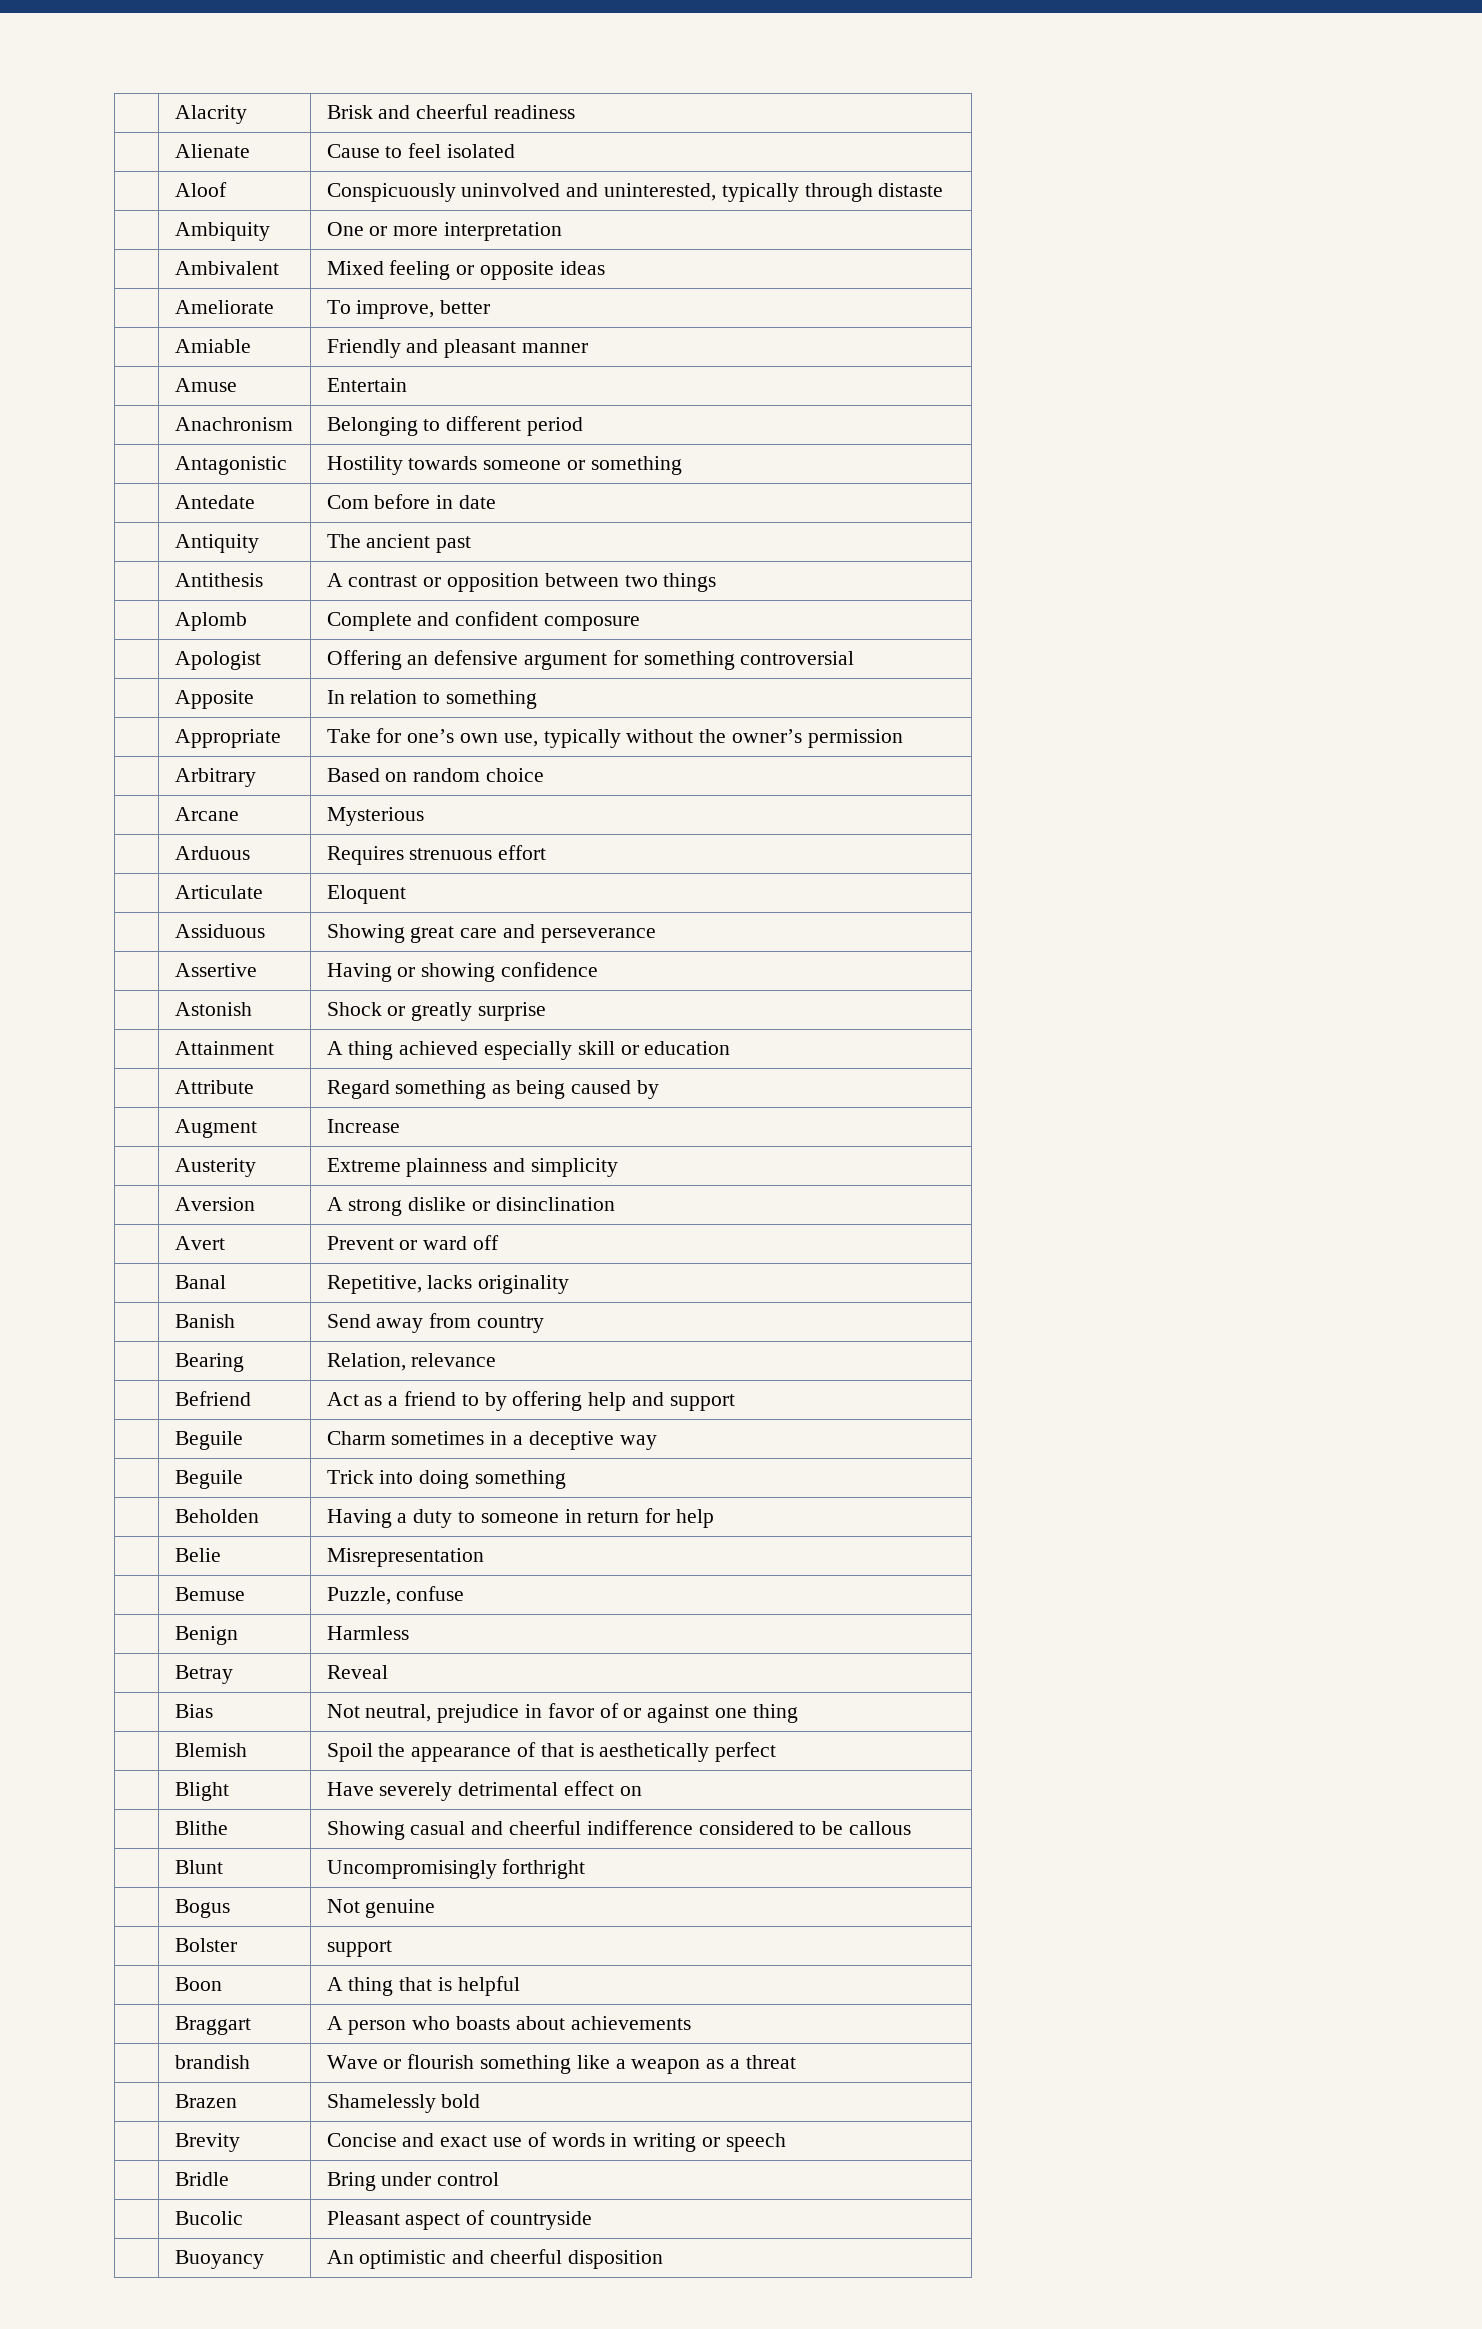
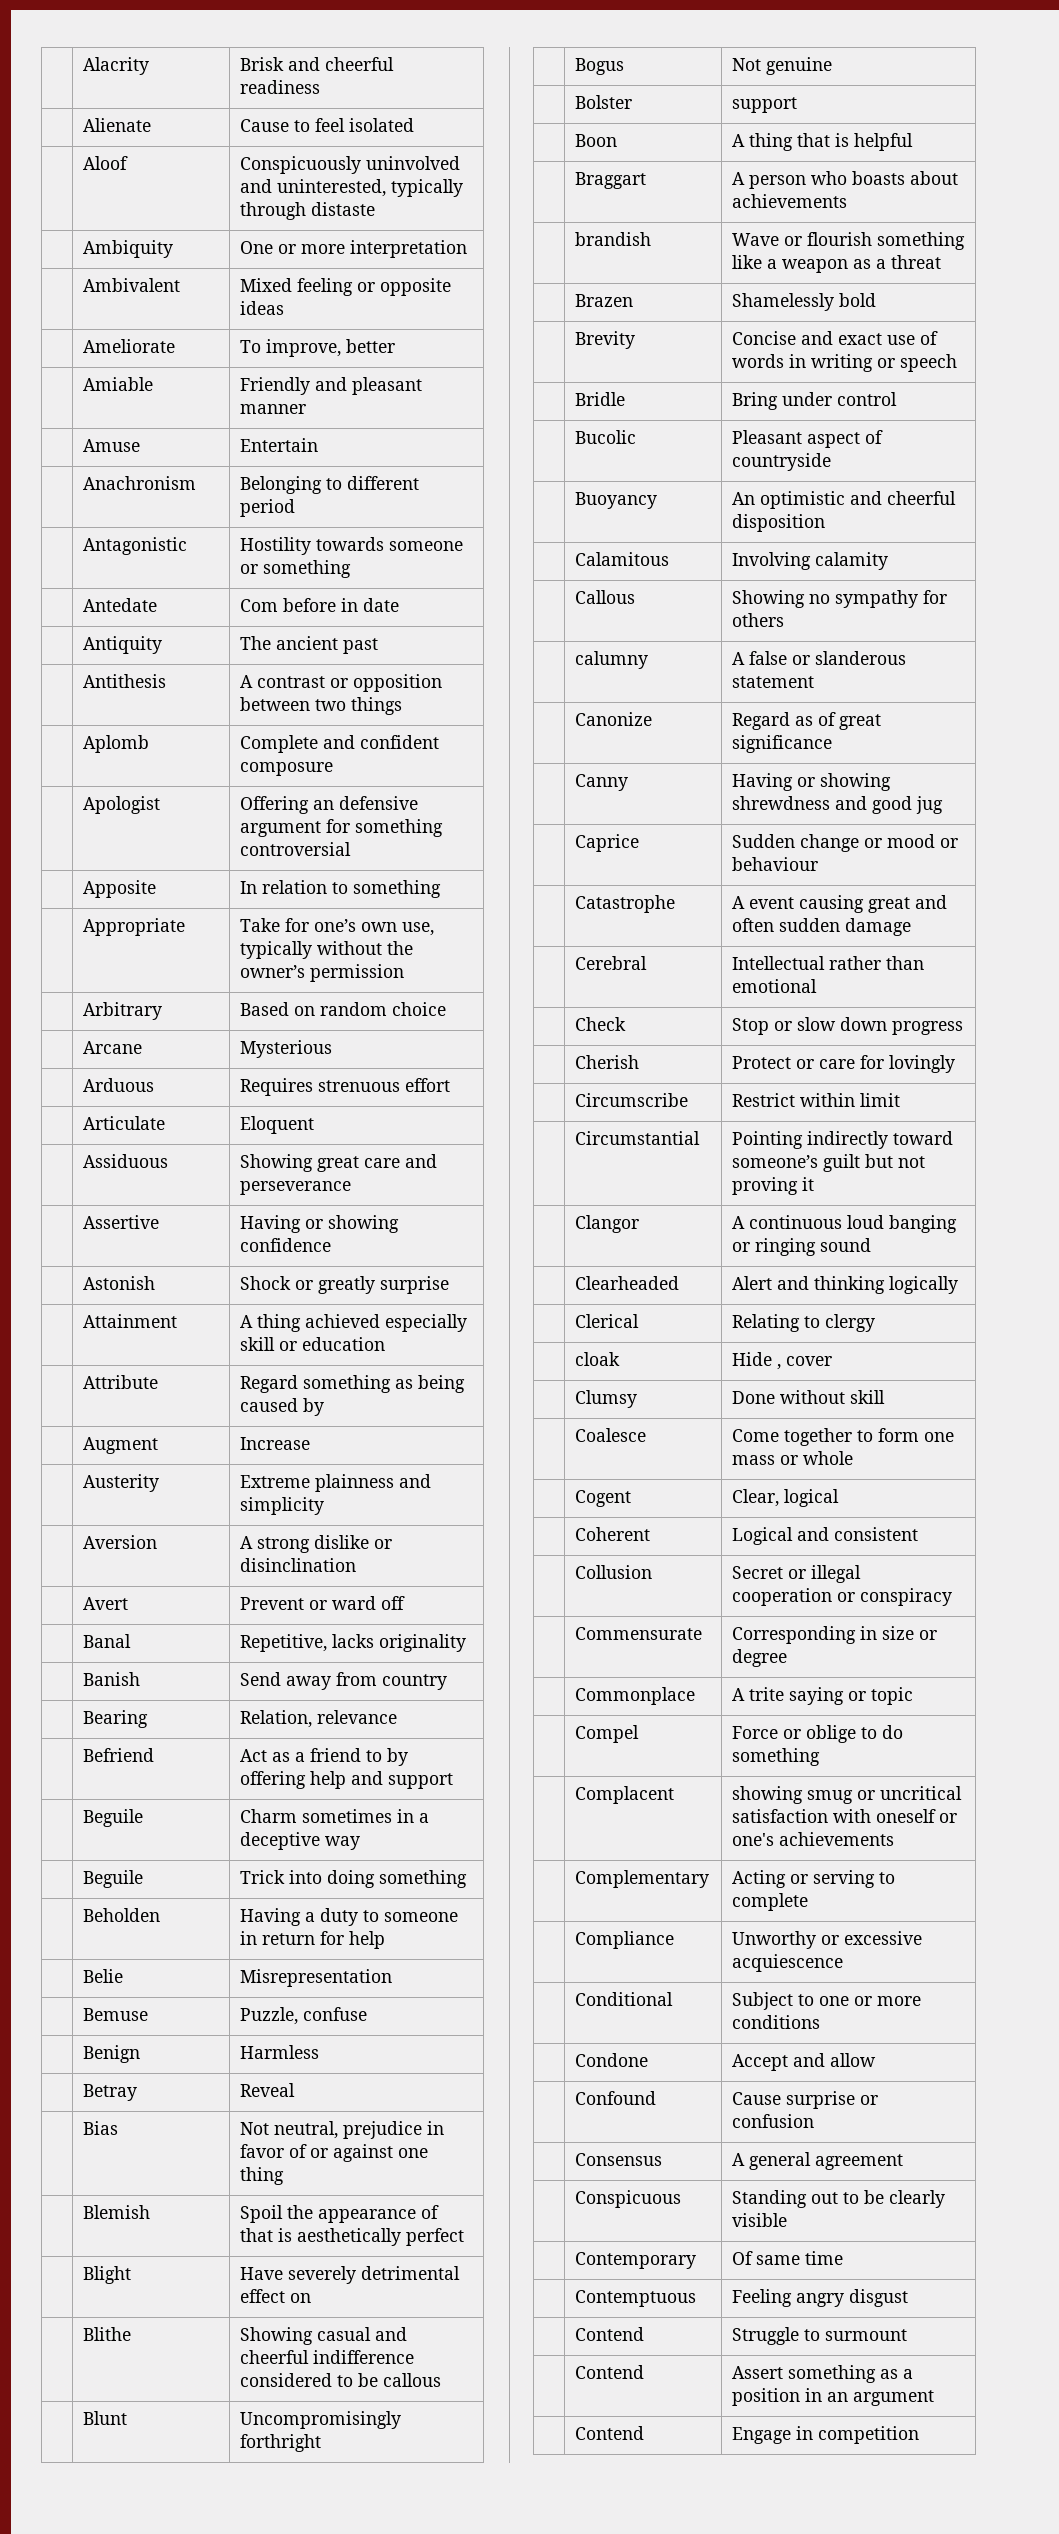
(663, 2259) none -> [575,552,670,566] [732,552,889,570] [575,590,636,604] [732,590,948,608] [732,613,785,627] [575,651,649,669] [732,651,907,665] [732,676,815,688] [575,712,653,726] [732,712,882,730] [732,735,833,753] [575,774,629,791] [732,773,892,791] [732,796,944,814] [575,834,640,852] [732,834,959,852] [732,857,819,871] [575,895,676,913] [732,895,948,913] [732,918,912,936] [575,956,648,970] [732,956,925,970] [732,979,818,993] [575,1017,627,1031] [732,1017,964,1035] [575,1055,640,1069] [732,1055,956,1073] [575,1093,689,1107] [732,1093,901,1107] [575,1131,701,1145] [732,1131,954,1149] [732,1154,926,1172] [732,1177,815,1195] [575,1215,640,1233] [732,1215,958,1233] [732,1238,872,1256] [575,1276,680,1290] [732,1276,959,1294] [575,1314,640,1328] [732,1314,876,1332] [575,1352,621,1366] [732,1352,833,1370] [575,1390,638,1408] [732,1390,886,1404] [575,1428,647,1442] [732,1428,955,1446] [732,1451,854,1465] [575,1490,632,1507] [732,1489,840,1507] [575,1527,651,1541] [732,1527,919,1545] [575,1565,653,1579] [732,1565,862,1583] [732,1588,953,1606] [575,1627,703,1640] [732,1626,938,1644] [732,1649,788,1667] [575,1687,696,1705] [732,1687,914,1705] [575,1725,640,1743] [732,1725,904,1743] [732,1748,821,1766] [575,1786,675,1804] [732,1786,963,1804] [732,1809,958,1823] [732,1832,895,1846] [575,1870,710,1888] [732,1870,896,1888] [732,1893,809,1911] [575,1931,675,1949] [732,1931,923,1949] [732,1954,844,1972] [575,1992,674,2006] [732,1992,922,2010] [732,2015,821,2029] [575,2053,649,2067] [732,2053,877,2071] [575,2091,657,2105] [732,2091,879,2109] [732,2114,815,2128] [575,2153,663,2166] [732,2152,904,2170] [575,2190,682,2208] [732,2190,946,2208] [732,2213,788,2227] [575,2252,697,2269] [732,2251,844,2265] [575,2290,697,2307] [732,2289,909,2307] [575,2327,645,2341] [732,2327,908,2345] [575,2365,645,2379] [732,2365,914,2383] [732,2388,935,2406] [575,2426,645,2440] [732,2426,920,2444] // | Calamitous | Involving calamity // | Callous | Showing no sympathy for others // | calumny | A false or slanderous statement // | Canonize | Regard as of great significance // | Canny | Having or showing shrewdness and good jug // | Caprice | Sudden change or mood or behaviour // | Catastrophe | A event causing great and often sudden damage // | Cerebral | Intellectual rather than emotional // | Check | Stop or slow down progress // | Cherish | Protect or care for lovingly // | Circumscribe | Restrict within limit // | Circumstantial | Pointing indirectly toward someone’s guilt but not proving it // | Clangor | A continuous loud banging or ringing sound // | Clearheaded | Alert and thinking logically // | Clerical | Relating to clergy // | cloak | Hide , cover // | Clumsy | Done without skill // | Coalesce | Come together to form one mass or whole // | Cogent | Clear, logical // | Coherent | Logical and consistent // | Collusion | Secret or illegal cooperation or conspiracy // | Commensurate | Corresponding in size or degree // | Commonplace | A trite saying or topic // | Compel | Force or oblige to do something // | Complacent | showing smug or uncritical satisfaction with oneself or one's achievements // | Complementary | Acting or serving to complete // | Compliance | Unworthy or excessive acquiescence // | Conditional | Subject to one or more conditions // | Condone | Accept and allow // | Confound | Cause surprise or confusion // | Consensus | A general agreement // | Conspicuous | Standing out to be clearly visible // | Contemporary | Of same time // | Contemptuous | Feeling angry disgust // | Contend | Struggle to surmount // | Contend | Assert something as a position in an argument // | Contend | Engage in competition

